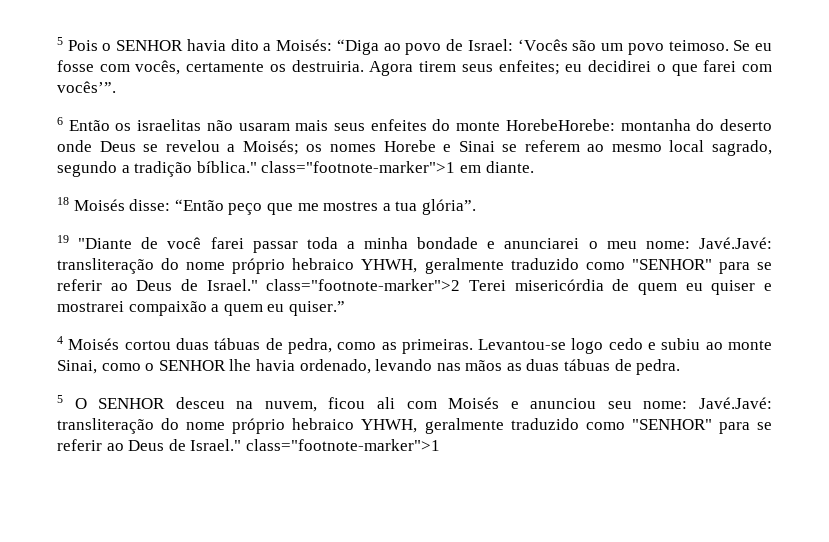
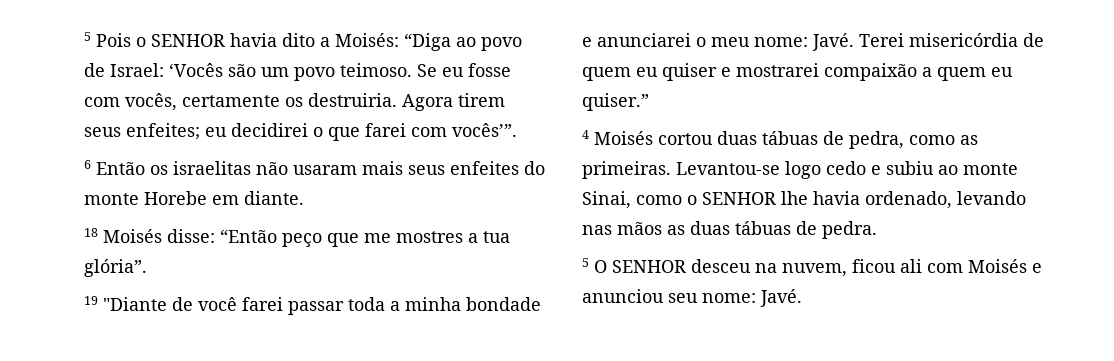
[505,119,772,131] [57,140,772,156] [57,161,456,177] HorebeHorebe: montanha do deserto onde Deus se revelou a Moisés; os nomes Horebe e Sinai se referem ao mesmo local sagrado, segundo a tradição bíblica." class="footnote-marker">1 -> [144,191,207,205] Horebe
[698,237,772,249] [57,258,772,274] [57,279,461,291] Javé.Javé: transliteração do nome próprio hebraico YHWH, geralmente traduzido como "SENHOR" para se referir ao Deus de Israel." class="footnote-marker">2 -> [812,33,854,51] Javé.
[698,397,772,409] [57,418,772,434] [57,439,440,451] Javé.Javé: transliteração do nome próprio hebraico YHWH, geralmente traduzido como "SENHOR" para se referir ao Deus de Israel." class="footnote-marker">1 -> [760,289,802,307] Javé.

